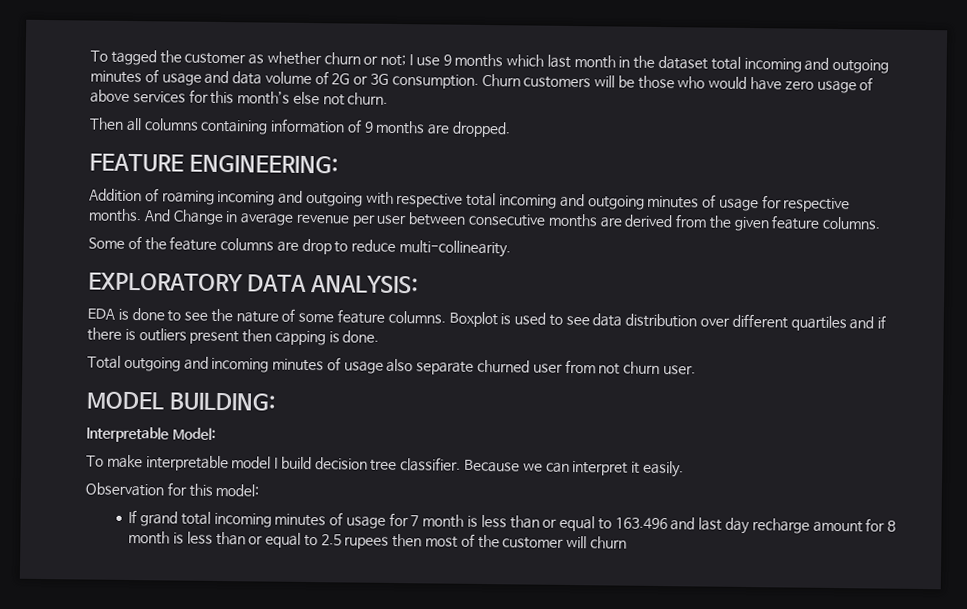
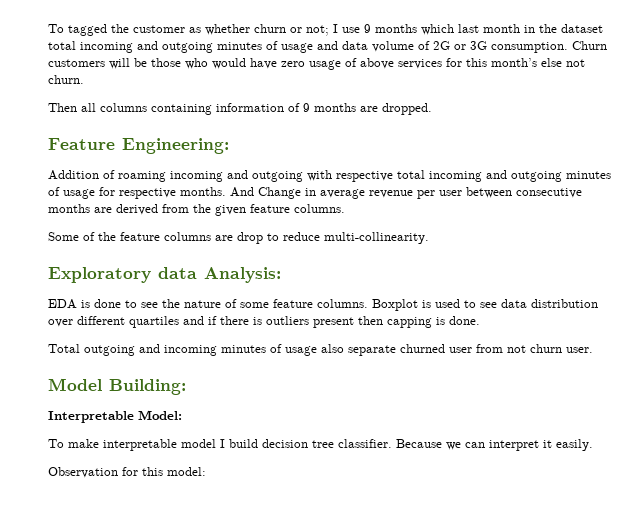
[89,153,339,174] FEATURE ENGINEERING: -> [48,138,229,154] Feature Engineering:
[88,272,419,294] EXPLORATORY DATA ANALYSIS: -> [48,267,281,283] Exploratory data Analysis:
[86,391,276,411] MODEL BUILDING: -> [48,378,186,395] Model Building:
[128,509,897,535] [128,530,627,549] // If grand total incoming minutes of usage for 7 month is less than or equal to 163.496 and last day recharge amount for 8 month is less than or equal to 2.5 rupees then most of the customer will churn -> (206, 471) none

